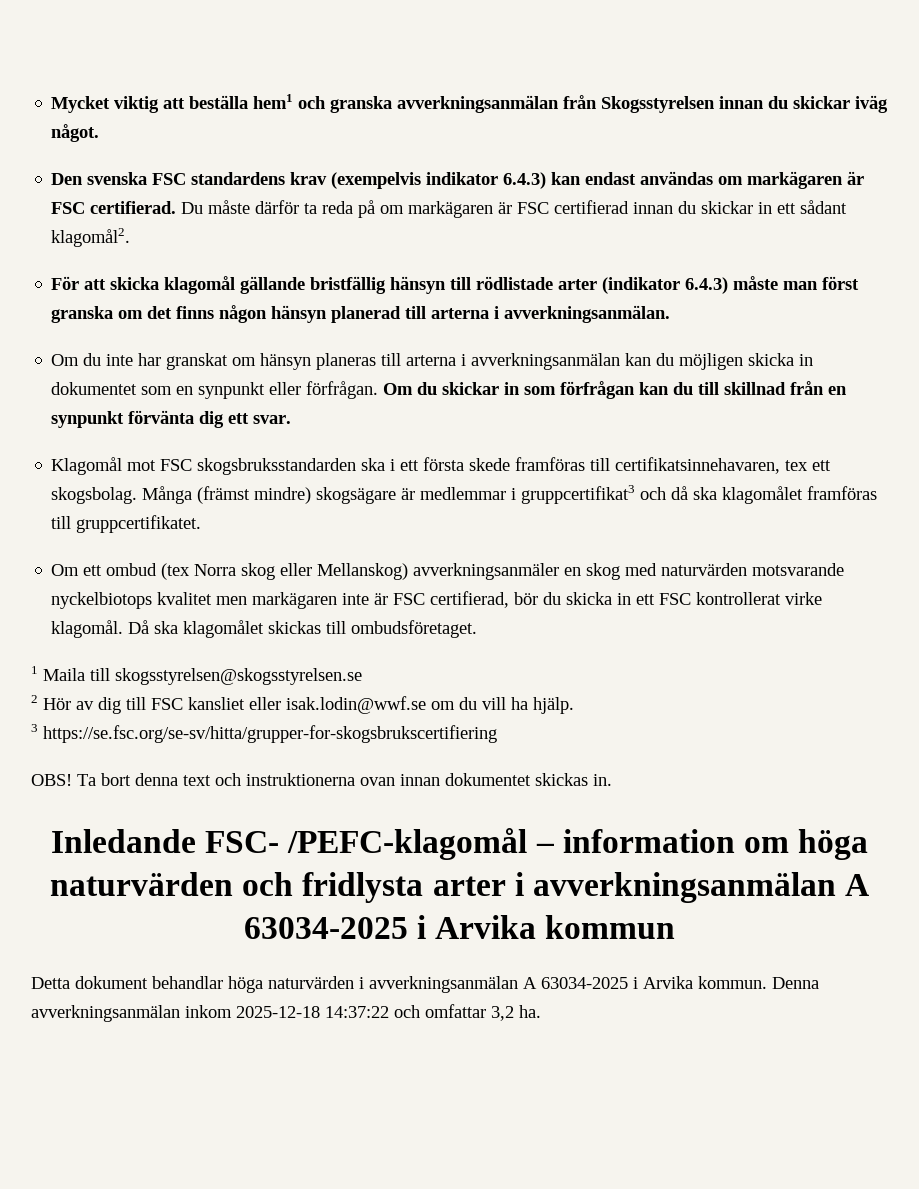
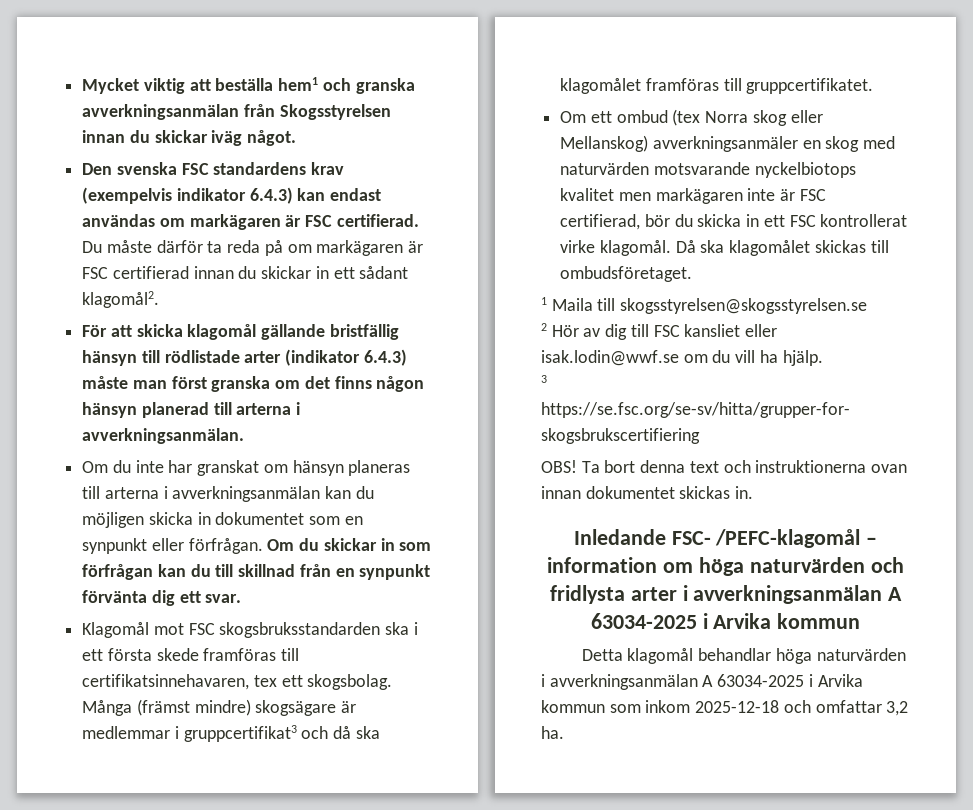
[75,976,148,989] dokument -> [627,648,694,664] klagomål
[698,976,819,989] [31,1005,180,1022] kommun. Denna avverkningsanmälan -> [541,700,641,713] kommun som
[325,1006,389,1018] 14:37:22 -> (780, 706) none

